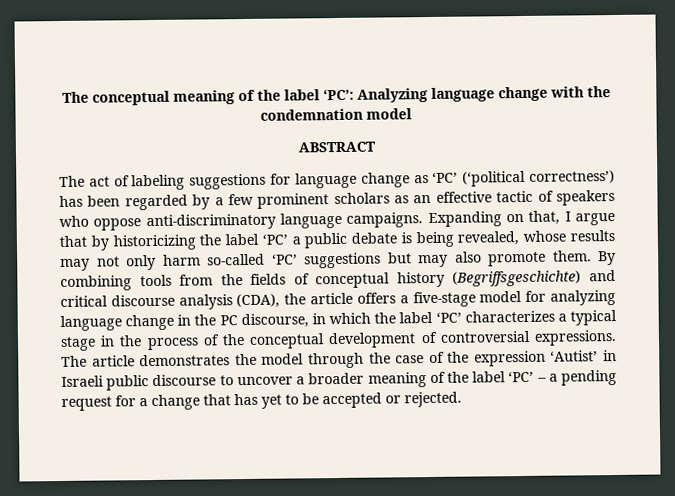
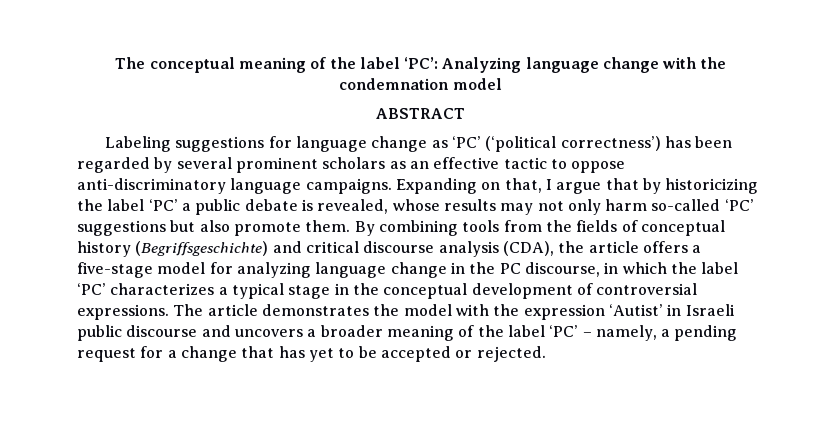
[59,174,186,191] The act of labeling -> [105,136,172,152] Labeling
[214,193,254,206] a few -> [176,157,232,169] several
[537,190,615,206] [59,215,89,228] of speakers who -> [550,159,567,169] to
[415,231,454,248] being -> (313, 205) none
[418,254,448,268] may -> (196, 226) none
[146,334,245,351] process of the -> (379, 289) none
[307,351,445,369] through the case of -> [455,304,489,316] with
[219,375,293,386] to uncover -> [201,325,303,337] and uncovers
(547, 379) none -> [595,325,657,341] namely,

